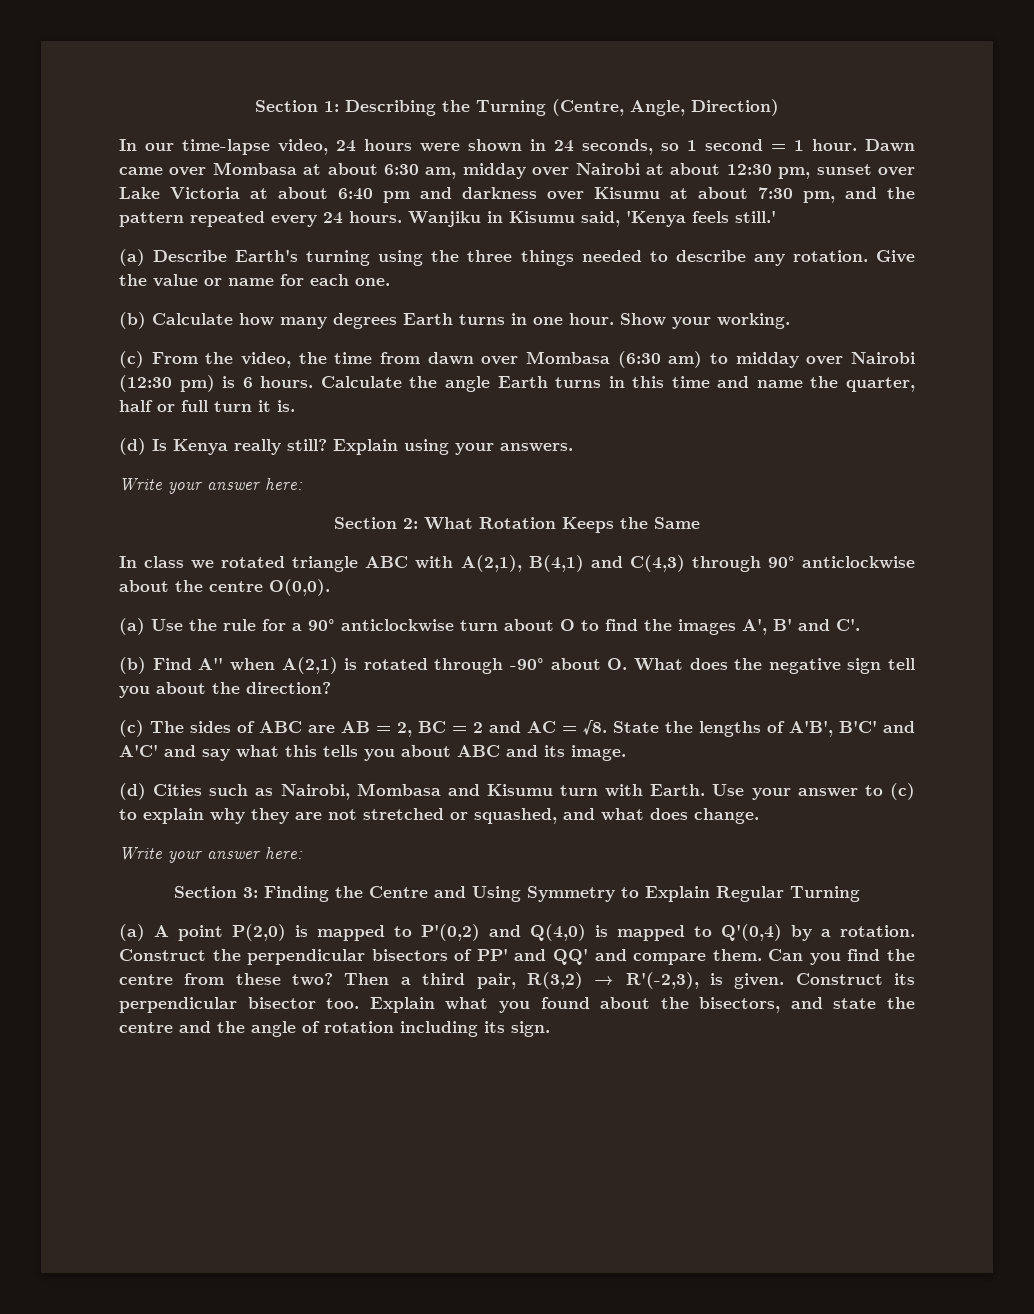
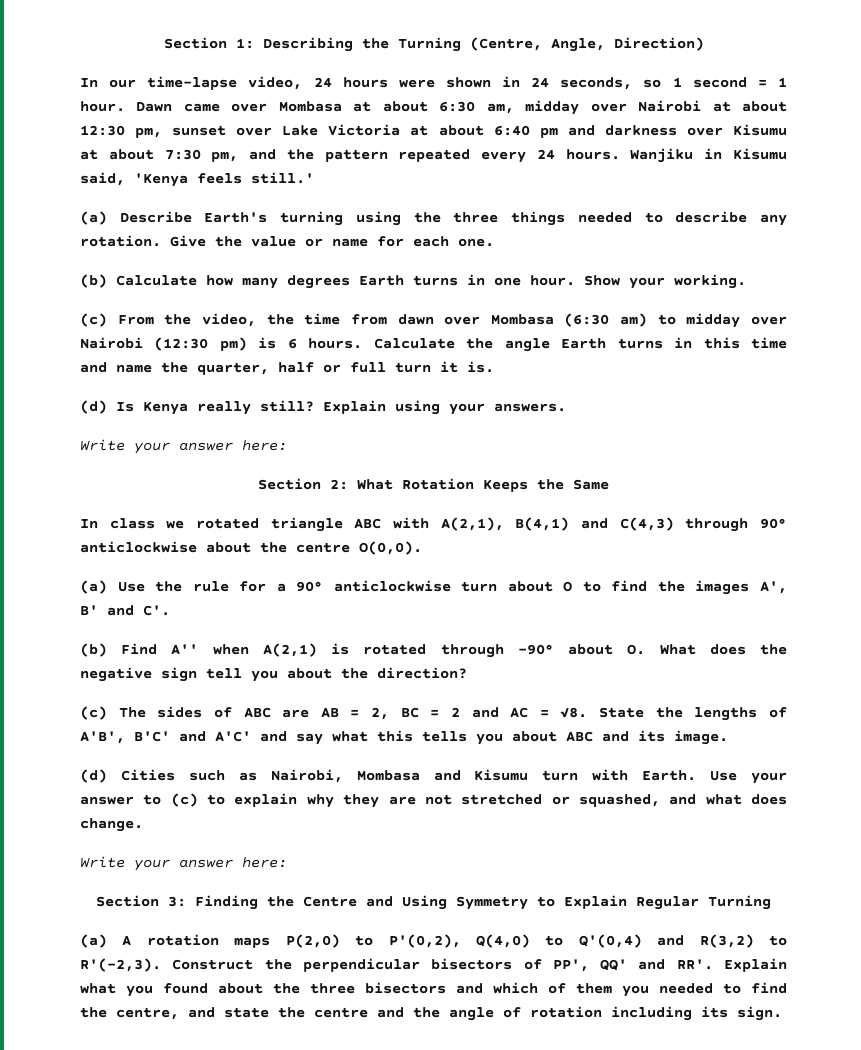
[178,924,915,941] point P(2,0) is mapped to P'(0,2) and Q(4,0) is mapped to Q'(0,4) by a rotation. -> [146,934,787,948] [80,958,161,972] rotation maps P(2,0) to P'(0,2), Q(4,0) to Q'(0,4) and R(3,2) to R'(-2,3).
[476,948,915,965] [119,972,915,989] [119,997,360,1013] PP' and QQ' and compare them. Can you find the centre from these two? Then a third pair, R(3,2) → R'(-2,3), is given. Construct its perpendicular bisector too. -> [552,959,713,972] PP', QQ' and RR'.
[699,997,781,1013] bisectors, -> [310,982,787,997] [80,1007,179,1020] three bisectors and which of them you needed to find the centre,

